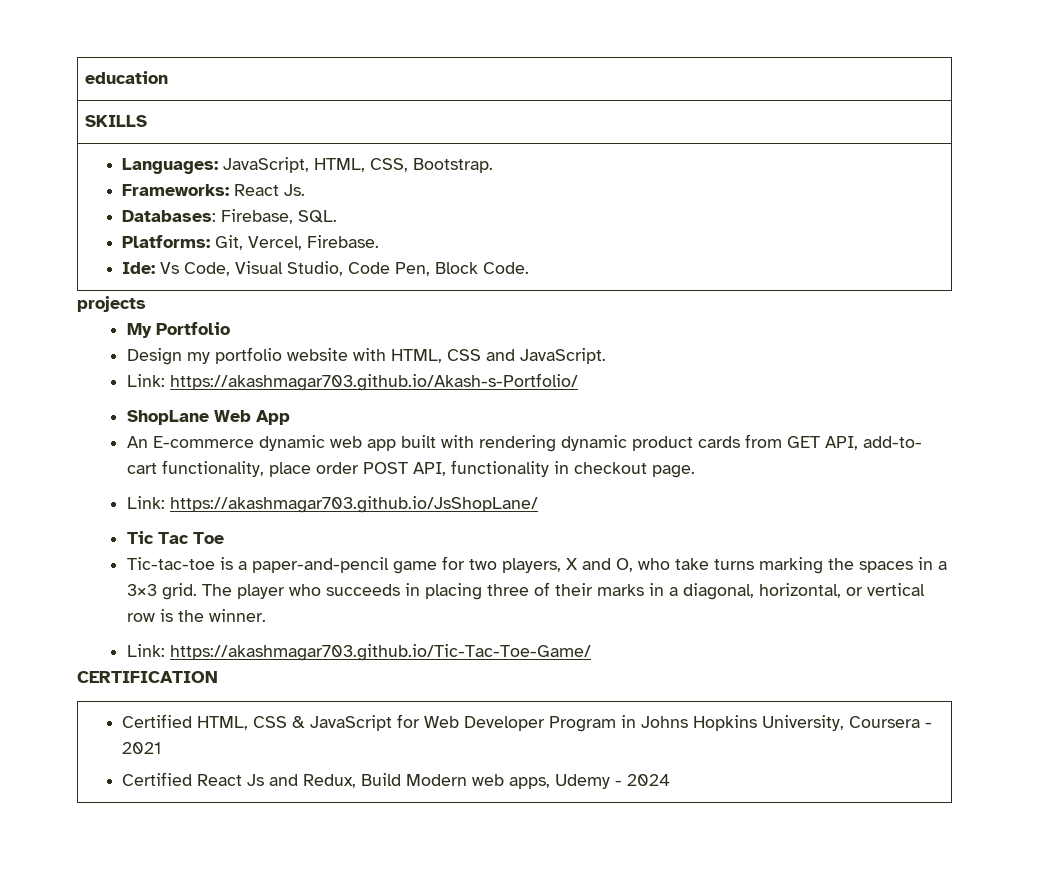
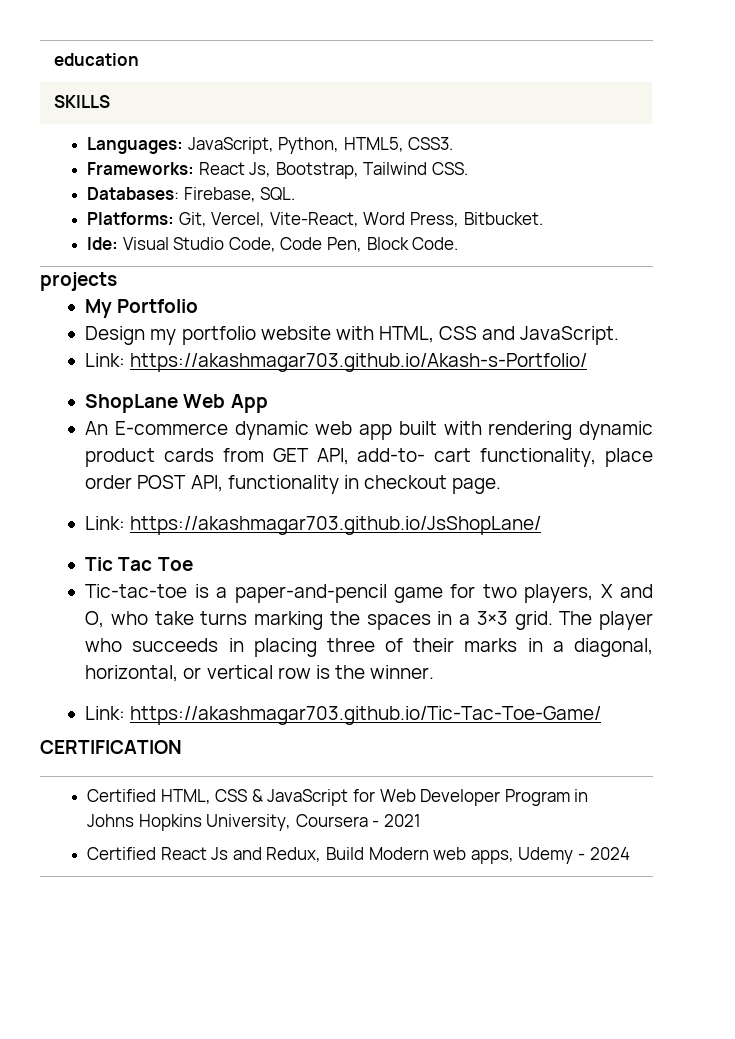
[314,158,494,173] HTML, CSS, Bootstrap. -> [278,137,454,154] Python, HTML5, CSS3.
[284,184,306,196] Js. -> [249,162,468,179] Js, Bootstrap, Tailwind CSS.
[307,235,380,248] [122,261,344,276] Firebase. // Ide: Vs Code, Visual Studio, -> [269,212,543,227] [87,237,276,252] Vite-React, Word Press, Bitbucket. // Ide: Visual Studio Code,

